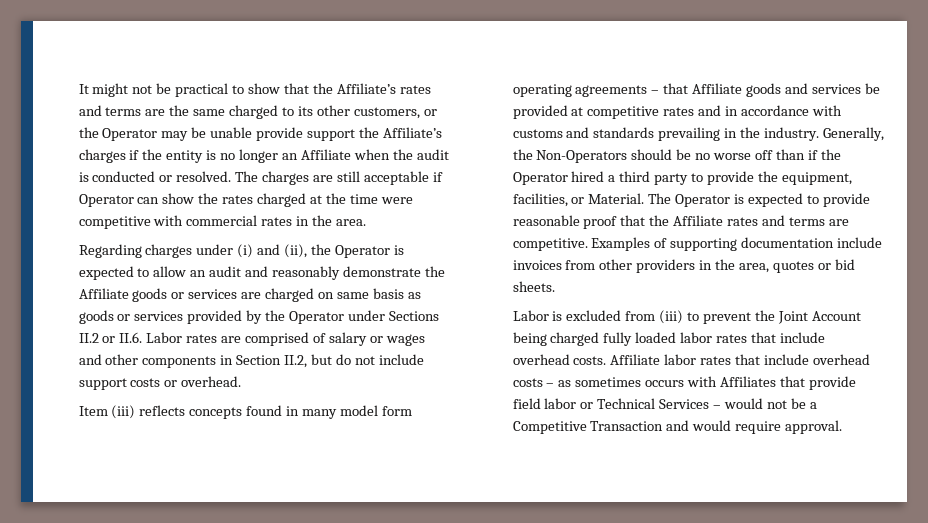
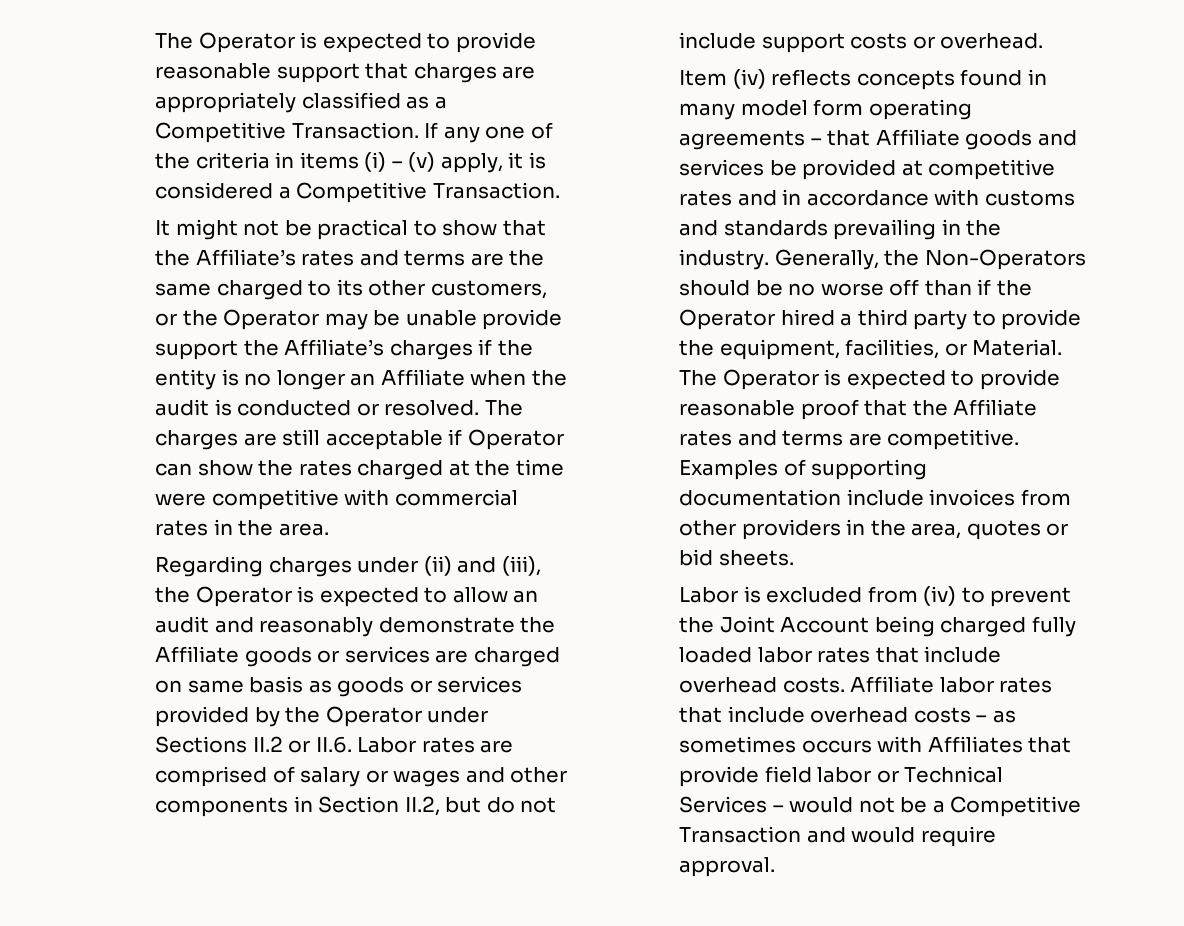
(78, 89) none -> [155,32,536,53] [155,63,536,83] [155,92,447,113] [155,122,553,143] [155,152,546,173] [155,182,560,203] The Operator is expected to provide reasonable support that charges are appropriately classified as a Competitive Transaction. If any one of the criteria in items (i) – (v) apply, it is considered a Competitive Transaction. //
[237,244,308,258] (i) and (ii), -> [423,556,541,576] (ii) and (iii),
[111,405,136,419] (iii) -> [732,69,766,89] (iv)
[659,310,684,324] (iii) -> [923,586,957,606] (iv)

